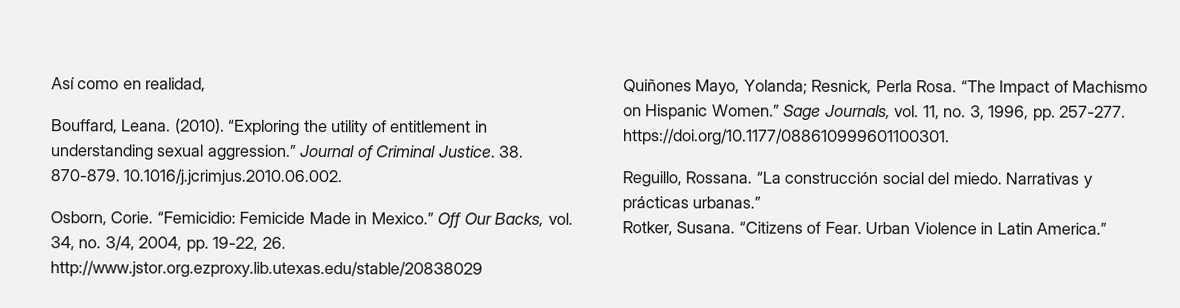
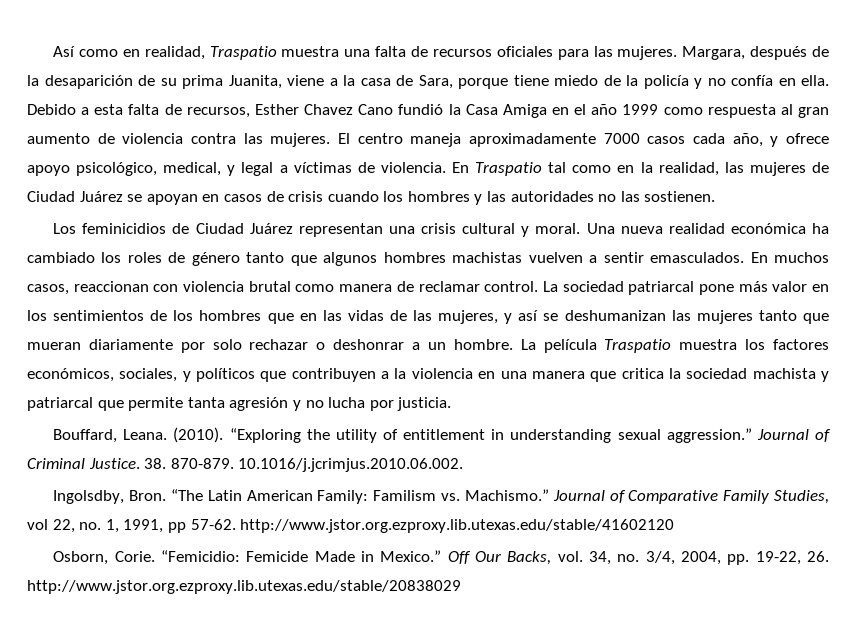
(207, 84) none -> [209,46,829,60] [27,75,829,89] [27,104,829,118] [27,133,829,147] [27,162,829,176] [27,191,716,205] [53,223,830,237] [27,252,829,266] [27,281,829,295] [27,310,829,324] [27,339,830,353] [27,368,830,382] [27,397,452,411] Traspatio muestra una falta de recursos oficiales para las mujeres. Margara, después de la desaparición de su prima Juanita, viene a la casa de Sara, porque tiene miedo de la policía y no confía en ella. Debido a esta falta de recursos, Esther Chavez Cano fundió la Casa Amiga en el año 1999 como respuesta al gran aumento de violencia contra las mujeres. El centro maneja aproximadamente 7000 casos cada año, y ofrece apoyo psicológico, medical, y legal a víctimas de violencia. En Traspatio tal como en la realidad, las mujeres de Ciudad Juárez se apoyan en casos de crisis cuando los hombres y las autoridades no las sostienen. // Los feminicidios de Ciudad Juárez representan una crisis cultural y moral. Una nueva realidad económica ha cambiado los roles de género tanto que algunos hombres machistas vuelven a sentir emasculados. En muchos casos, reaccionan con violencia brutal como manera de reclamar control. La sociedad patriarcal pone más valor en los sentimientos de los hombres que en las vidas de las mujeres, y así se deshumanizan las mujeres tanto que mueran diariamente por solo rechazar o deshonrar a un hombre. La película Traspatio muestra los factores económicos, sociales, y políticos que contribuyen a la violencia en una manera que critica la sociedad machista y patriarcal que permite tanta agresión y no lucha por justicia.
(343, 177) none -> [53,489,829,504] [27,519,675,533] // Ingolsdby, Bron. “The Latin American Family: Familism vs. Machismo.” Journal of Comparative Family Studies, vol 22, no. 1, 1991, pp 57-62. http://www.jstor.org.ezproxy.lib.utexas.edu/stable/41602120
[623,79,1149,97] [623,104,1127,122] [623,128,950,147] [622,171,1093,189] [622,196,762,213] [622,221,1108,236] // Quiñones Mayo, Yolanda; Resnick, Perla Rosa. “The Impact of Machismo on Hispanic Women.” Sage Journals, vol. 11, no. 3, 1996, pp. 257-277. https://doi.org/10.1177/088610999601100301. // Reguillo, Rossana. “La construcción social del miedo. Narrativas y prácticas urbanas.” // Rotker, Susana. “Citizens of Fear. Urban Violence in Latin America.” -> (461, 587) none

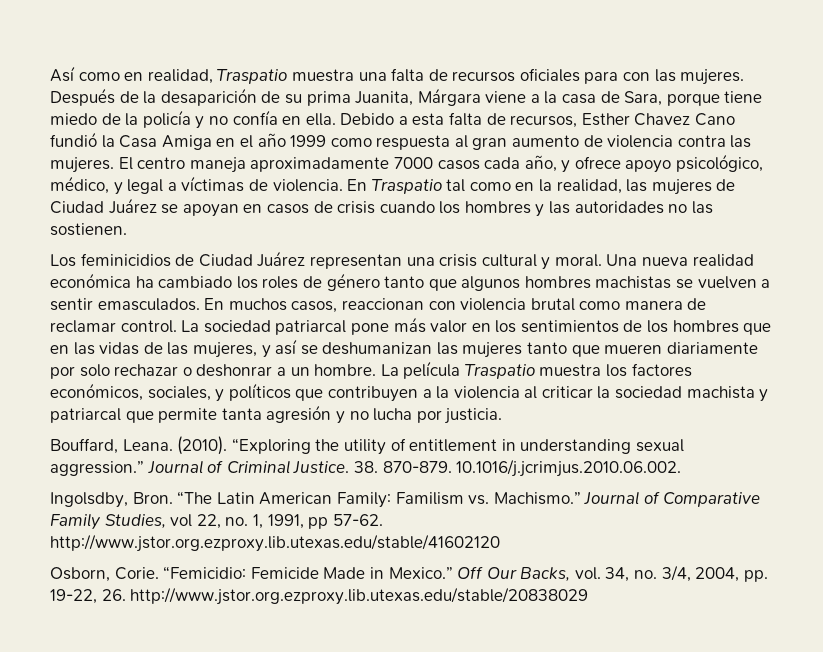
[593,46,808,60] las mujeres. Margara, después -> [623,69,745,85] [50,88,115,106] con las mujeres. Después
(282, 82) none -> [417,88,481,106] Márgara
[163,162,222,176] medical, -> [50,176,109,194] médico,
(523, 257) none -> [676,279,694,289] se
[27,342,81,350] mueran -> [604,344,663,354] mueren
[478,368,664,382] en una manera que critica -> [524,386,593,399] al criticar

